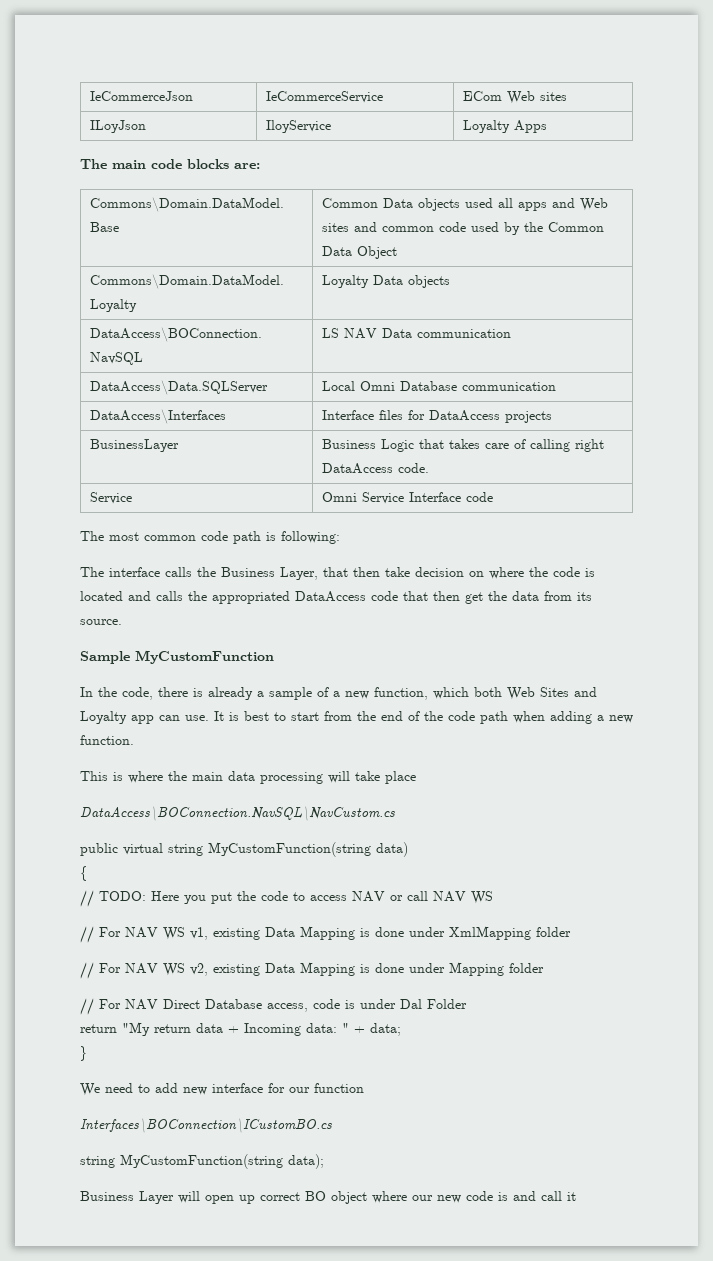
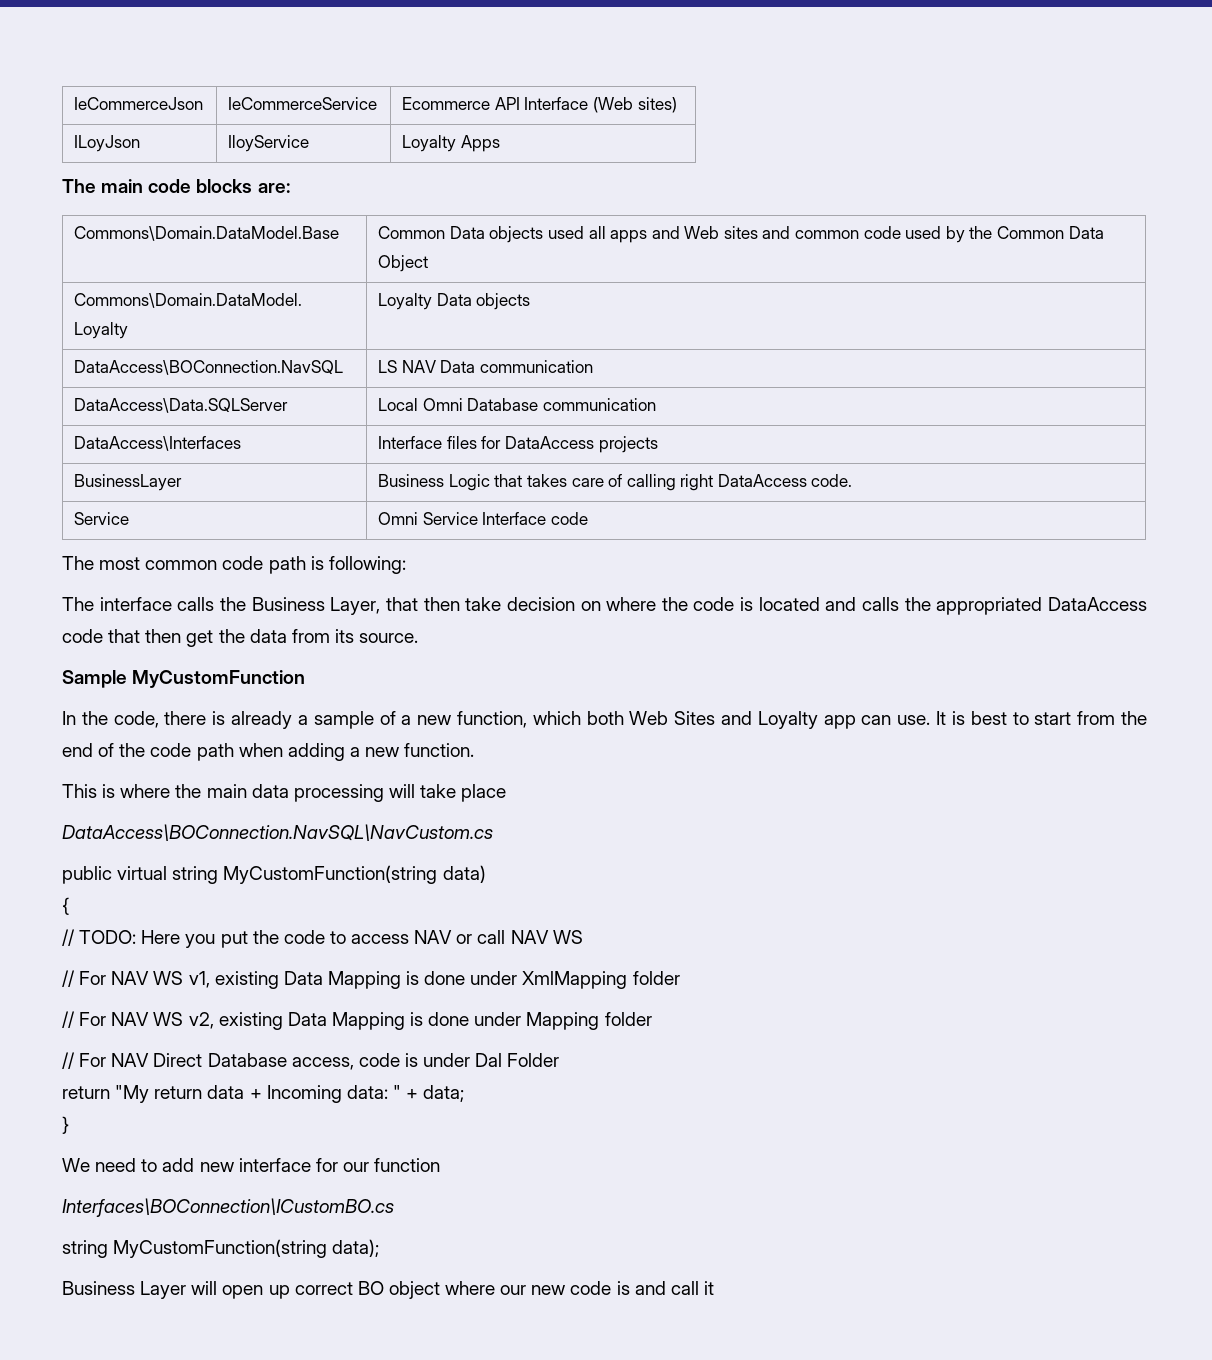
[463,91,568,104] ECom Web sites -> [402,97,677,113] Ecommerce API Interface (Web sites)

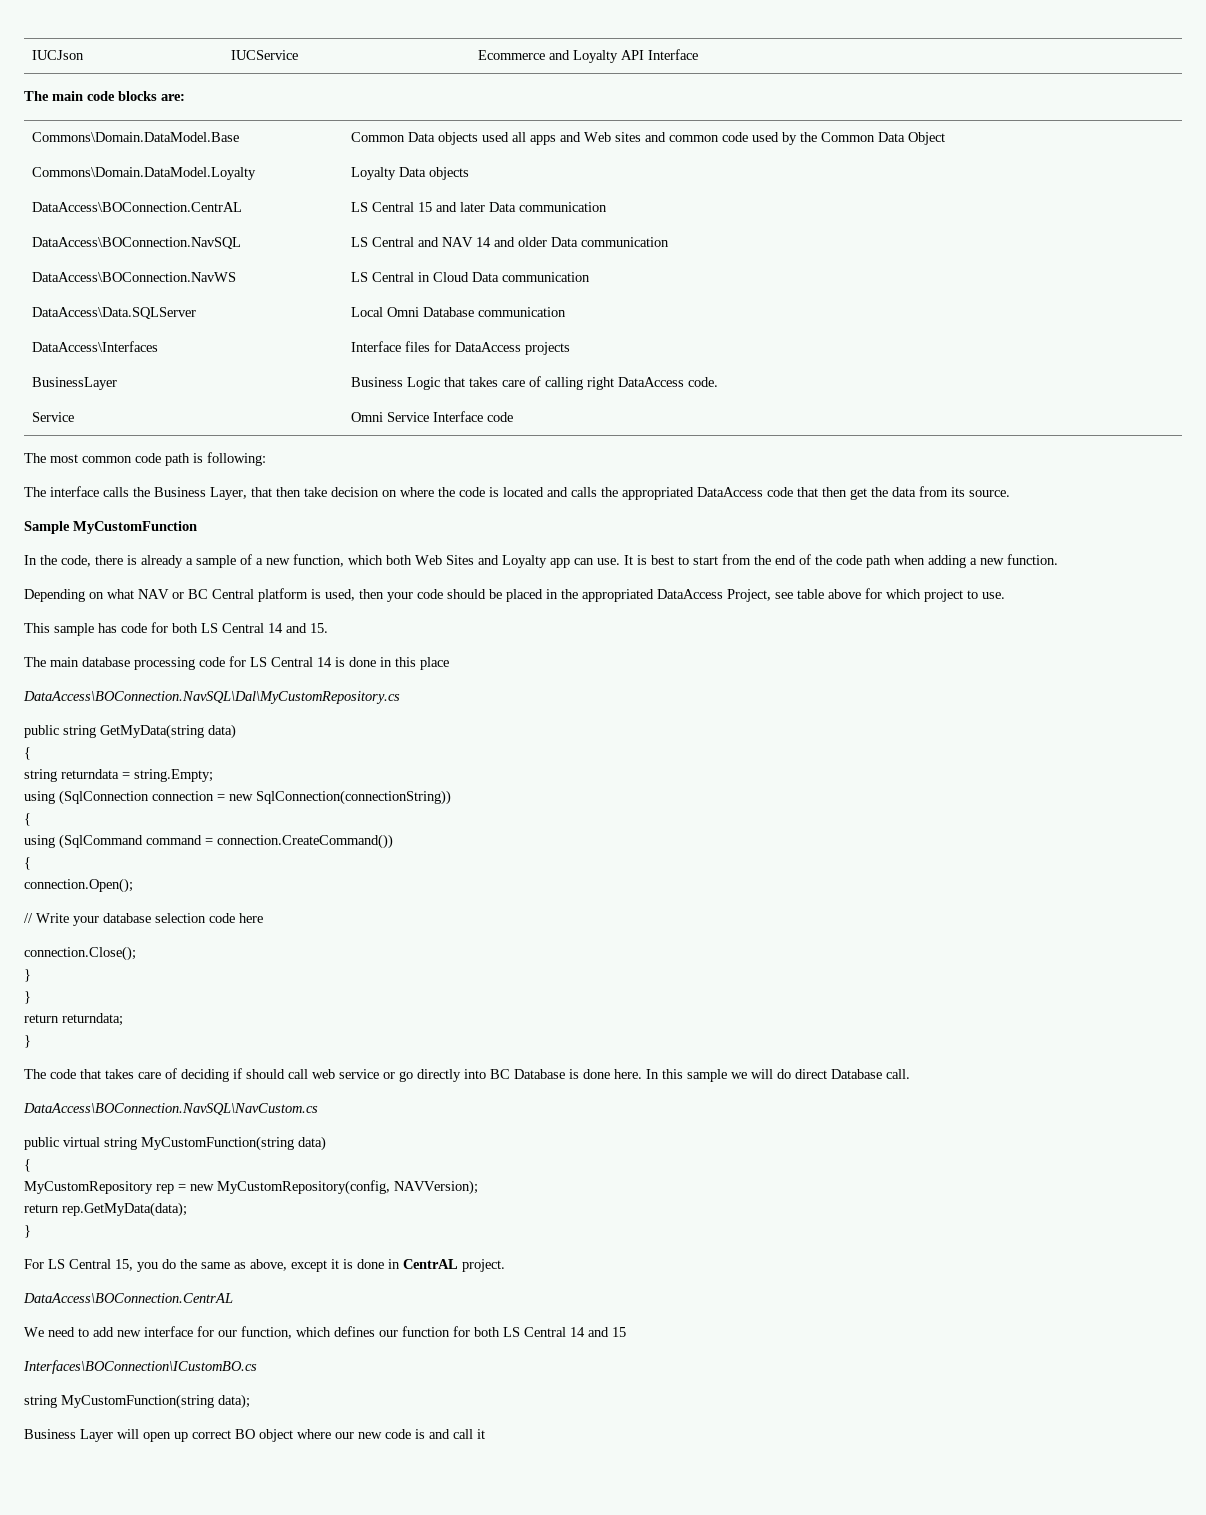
[74,97,204,110] [228,97,378,110] IeCommerceJson | IeCommerceService -> [31,50,84,60] [230,50,298,60] IUCJson | IUCService
(491, 103) none -> [548,50,618,63] and Loyalty
[592,97,677,113] [74,135,141,152] [228,135,310,152] [402,135,500,152] (Web sites) // ILoyJson | IloyService | Loyalty Apps -> (698, 54) none
[74,360,344,375] [378,360,436,373] DataAccess\BOConnection.NavSQL | LS NAV -> [31,202,242,212] [350,202,607,212] [31,237,241,249] [350,237,669,247] [31,272,236,282] [350,272,469,282] DataAccess\BOConnection.CentrAL | LS Central 15 and later Data communication // DataAccess\BOConnection.NavSQL | LS Central and NAV 14 and older Data communication // DataAccess\BOConnection.NavWS | LS Central in Cloud
[62,784,507,802] This is where the main data processing will take place -> [24,588,1005,602] [24,622,328,636] [24,656,449,670] [23,691,400,704] [24,724,236,739] [24,747,31,760] [24,769,213,782] [24,790,451,805] [24,813,31,826] [24,834,393,849] [24,857,31,870] [24,878,133,893] [24,913,263,926] [24,946,136,961] [24,969,31,982] [24,991,31,1004] [24,1013,123,1026] [24,1035,31,1048] [24,1068,910,1082] Depending on what NAV or BC Central platform is used, then your code should be placed in the appropriated DataAccess Project, see table above for which project to use. // This sample has code for both LS Central 14 and 15. // The main database processing code for LS Central 14 is done in this place // DataAccess\BOConnection.NavSQL\Dal\MyCustomRepository.cs // public string GetMyData(string data) // { // string returndata = string.Empty; // using (SqlConnection connection = new SqlConnection(connectionString)) // { // using (SqlCommand command = connection.CreateCommand()) // { // connection.Open(); // // Write your database selection code here // connection.Close(); // } // } // return returndata; // } // The code that takes care of deciding if should call web service or go directly into BC Database is done here. In this sample we will do direct Database call.
[62,929,583,948] [62,970,680,989] [62,1011,652,1030] [62,1052,560,1070] [62,1085,465,1103] [62,1116,69,1134] // TODO: Here you put the code to access NAV or call NAV WS // // For NAV WS v1, existing Data Mapping is done under XmlMapping folder // // For NAV WS v2, existing Data Mapping is done under Mapping folder // // For NAV Direct Database access, code is under Dal Folder // return "My return data + Incoming data: " + data; // } -> [24,1180,478,1195] [24,1202,187,1217] [24,1225,31,1238] [24,1259,505,1272] [23,1293,233,1303] MyCustomRepository rep = new MyCustomRepository(config, NAVVersion); // return rep.GetMyData(data); // } // For LS Central 15, you do the same as above, except it is done in CentrAL project. // DataAccess\BOConnection.CentrAL
[374,1158,441,1172] function -> [241,1326,626,1339] function, which defines our function for both LS Central 14 and 15

